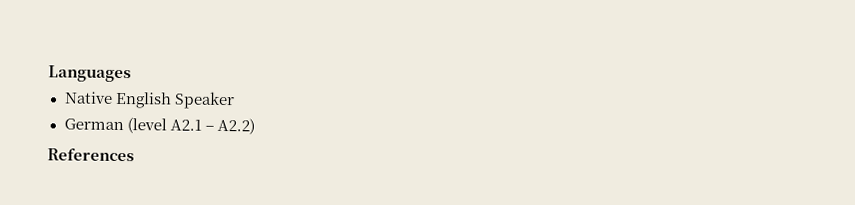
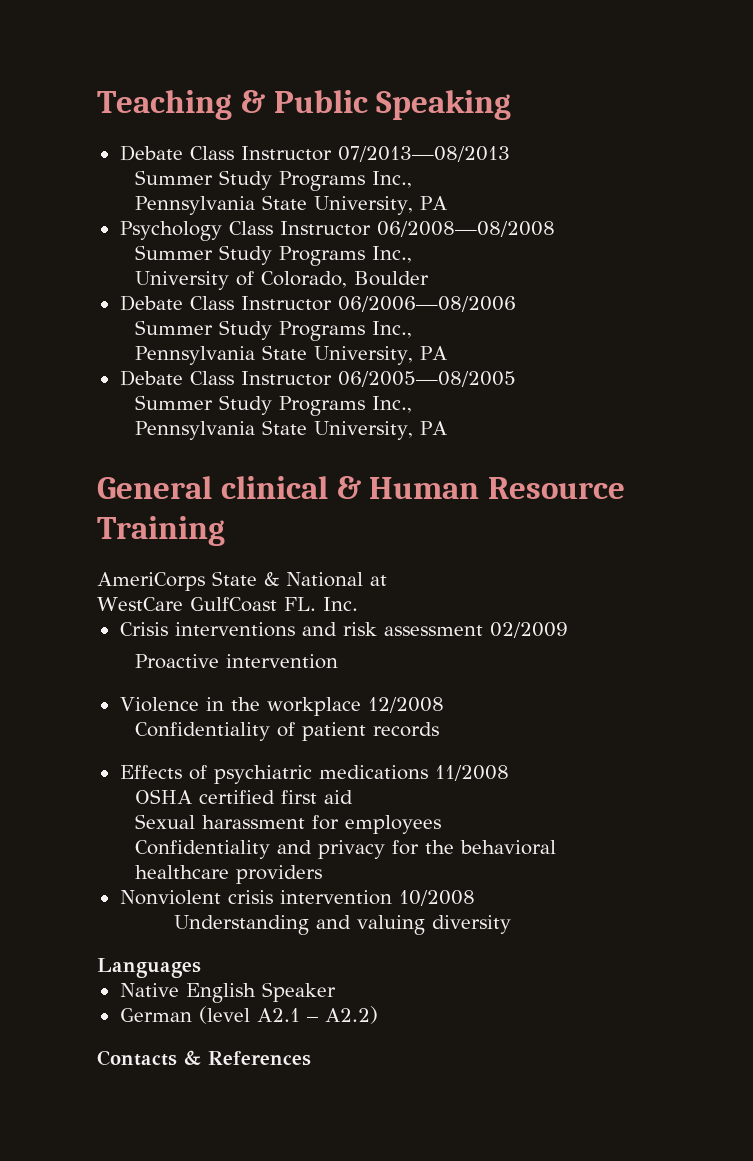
(48, 74) none -> [97,90,512,120] [119,145,510,162] [135,170,413,191] [135,195,448,215] [119,221,555,241] [135,245,413,266] [135,271,430,290] [119,295,516,312] [135,320,413,341] [135,345,448,365] [119,370,516,387] [135,395,413,416] [135,420,448,440] [97,476,626,499] [97,516,225,546] [97,571,387,591] [97,597,358,612] [119,622,568,638] [135,654,339,669] [119,697,444,716] [135,722,440,741] [119,765,509,784] [135,789,354,804] [135,814,442,834] [135,840,557,859] [135,865,323,884] [119,890,475,906] [173,915,511,935] Teaching & Public Speaking // Debate Class Instructor 07/2013—08/2013 // Summer Study Programs Inc., // Pennsylvania State University, PA // Psychology Class Instructor 06/2008—08/2008 // Summer Study Programs Inc., // University of Colorado, Boulder // Debate Class Instructor 06/2006—08/2006 // Summer Study Programs Inc., // Pennsylvania State University, PA // Debate Class Instructor 06/2005—08/2005 // Summer Study Programs Inc., // Pennsylvania State University, PA // General clinical & Human Resource Training // AmeriCorps State & National at // WestCare GulfCoast FL. Inc. // Crisis interventions and risk assessment 02/2009 // Proactive intervention // Violence in the workplace 12/2008 // Confidentiality of patient records // Effects of psychiatric medications 11/2008 // OSHA certified first aid // Sexual harassment for employees // Confidentiality and privacy for the behavioral healthcare providers // Nonviolent crisis intervention 10/2008 // Understanding and valuing diversity //
(255, 126) none -> [97,1050,201,1066] Contacts &

